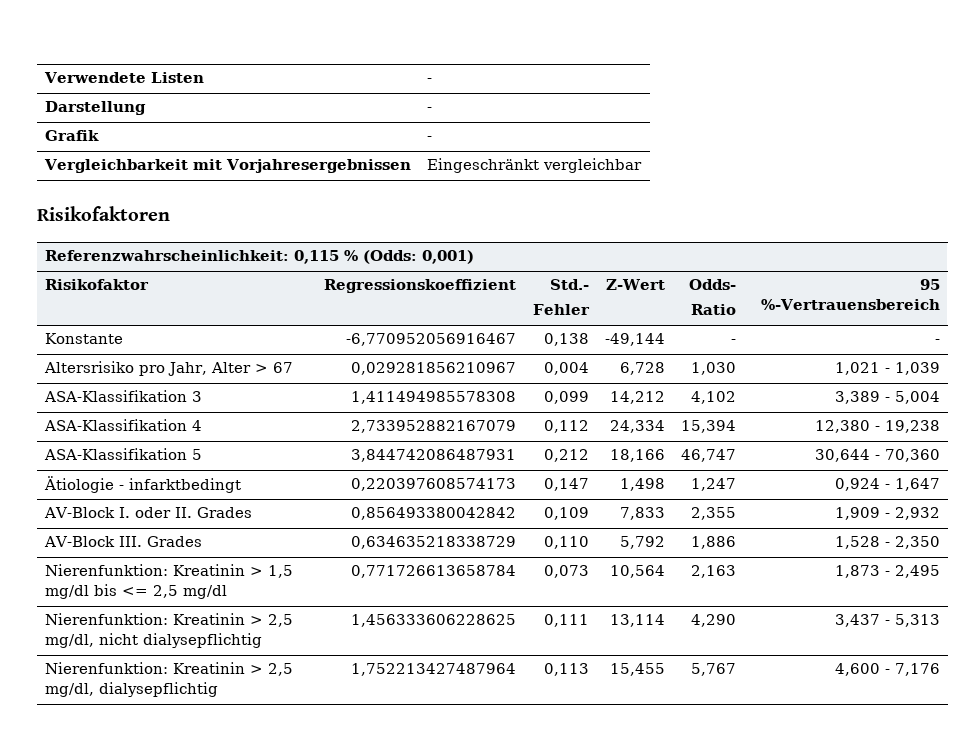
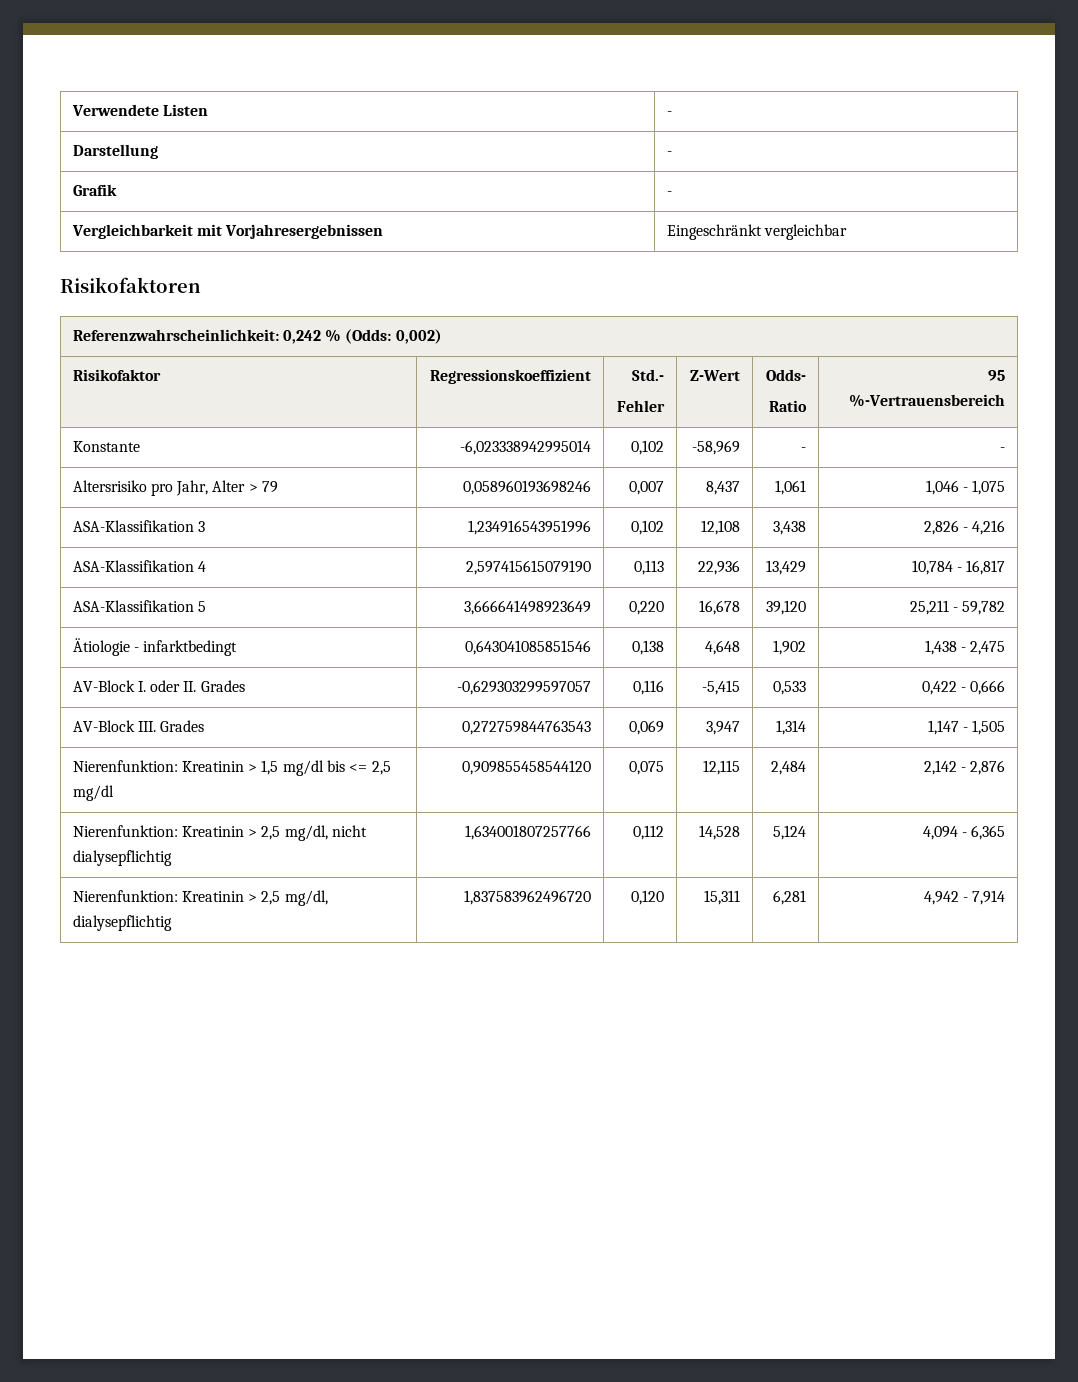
[293,250,339,264] 0,115 -> [282,330,321,344] 0,242
[421,250,474,264] 0,001) -> [395,329,442,344] 0,002)
[346,333,517,346] [544,333,590,346] [605,333,666,346] -6,770952056916467 | 0,138 | -49,144 -> [460,440,592,455] [631,440,665,455] [692,440,741,455] -6,023338942995014 | 0,102 | -58,969
[272,362,293,373] [351,362,517,375] [544,362,590,375] [620,362,666,375] [691,362,737,375] [835,362,941,375] [43,390,202,402] [351,391,517,404] [544,391,590,404] [610,391,666,404] [691,391,737,404] [835,391,941,404] [43,419,202,431] [351,420,517,433] [544,420,590,433] [610,420,666,433] [681,420,737,433] [815,420,941,433] [43,448,202,460] [351,449,517,462] [544,449,590,462] [610,449,666,462] [681,449,737,462] [815,449,941,462] [43,476,241,493] [351,478,517,491] [544,478,590,491] [620,478,666,491] [691,478,737,491] [835,478,941,491] 67 | 0,029281856210967 | 0,004 | 6,728 | 1,030 | 1,021 - 1,039 // ASA-Klassifikation 3 | 1,411494985578308 | 0,099 | 14,212 | 4,102 | 3,389 - 5,004 // ASA-Klassifikation 4 | 2,733952882167079 | 0,112 | 24,334 | 15,394 | 12,380 - 19,238 // ASA-Klassifikation 5 | 3,844742086487931 | 0,212 | 18,166 | 46,747 | 30,644 - 70,360 // Ätiologie - infarktbedingt | 0,220397608574173 | 0,147 | 1,498 | 1,247 | 0,924 - 1,647 -> [262,481,279,493] [463,480,592,495] [629,481,665,495] [706,481,741,495] [775,480,807,495] [925,480,1006,495] [72,520,205,532] [468,520,592,535] [631,520,665,535] [701,520,741,535] [773,521,807,535] [923,520,1006,535] [72,560,206,572] [466,560,592,575] [634,560,665,575] [698,560,741,575] [766,560,807,575] [911,560,1006,575] [72,600,206,612] [464,600,592,615] [629,601,665,615] [699,600,741,615] [766,600,807,615] [909,600,1006,615] [72,638,238,656] [465,640,592,655] [632,640,665,655] [705,640,741,655] [773,640,807,655] [924,640,1006,655] 79 | 0,058960193698246 | 0,007 | 8,437 | 1,061 | 1,046 - 1,075 // ASA-Klassifikation 3 | 1,234916543951996 | 0,102 | 12,108 | 3,438 | 2,826 - 4,216 // ASA-Klassifikation 4 | 2,597415615079190 | 0,113 | 22,936 | 13,429 | 10,784 - 16,817 // ASA-Klassifikation 5 | 3,666641498923649 | 0,220 | 16,678 | 39,120 | 25,211 - 59,782 // Ätiologie - infarktbedingt | 0,643041085851546 | 0,138 | 4,648 | 1,902 | 1,438 - 2,475
[351,507,517,520] [544,507,590,520] [620,507,666,520] [691,507,737,520] [835,507,941,520] [43,536,202,547] [351,536,517,549] [544,536,590,549] [620,536,666,549] [691,536,737,549] [835,536,941,549] 0,856493380042842 | 0,109 | 7,833 | 2,355 | 1,909 - 2,932 // AV-Block III. Grades | 0,634635218338729 | 0,110 | 5,792 | 1,886 | 1,528 - 2,350 -> [457,680,592,695] [633,680,665,695] [702,680,741,695] [773,681,807,695] [921,680,1006,695] [72,720,205,732] [462,720,592,735] [629,720,665,735] [706,721,741,735] [776,720,807,735] [927,720,1006,735] -0,629303299597057 | 0,116 | -5,415 | 0,533 | 0,422 - 0,666 // AV-Block III. Grades | 0,272759844763543 | 0,069 | 3,947 | 1,314 | 1,147 - 1,505
[351,565,517,578] [544,565,590,578] [610,565,666,578] [691,565,737,578] [835,565,941,578] 0,771726613658784 | 0,073 | 10,564 | 2,163 | 1,873 - 2,495 -> [462,760,592,775] [629,761,665,775] [703,760,741,775] [771,761,807,775] [923,760,1006,775] 0,909855458544120 | 0,075 | 12,115 | 2,484 | 2,142 - 2,876
[351,614,517,627] [544,614,590,627] [610,614,666,627] [691,614,737,627] [835,614,941,627] 1,456333606228625 | 0,111 | 13,114 | 4,290 | 3,437 - 5,313 -> [465,825,592,840] [633,825,665,840] [699,825,741,840] [773,825,807,840] [922,825,1006,840] 1,634001807257766 | 0,112 | 14,528 | 5,124 | 4,094 - 6,365
[351,663,517,676] [544,663,590,676] [610,663,666,676] [691,663,737,676] [835,663,941,676] 1,752213427487964 | 0,113 | 15,455 | 5,767 | 4,600 - 7,176 -> [464,890,592,905] [631,890,665,905] [704,890,741,905] [773,890,807,905] [923,890,1006,905] 1,837583962496720 | 0,120 | 15,311 | 6,281 | 4,942 - 7,914

